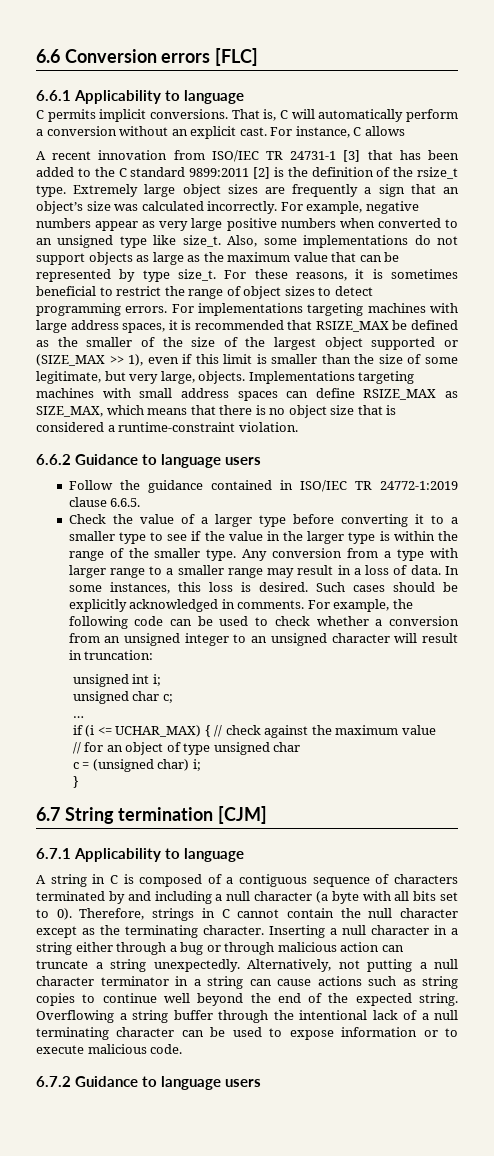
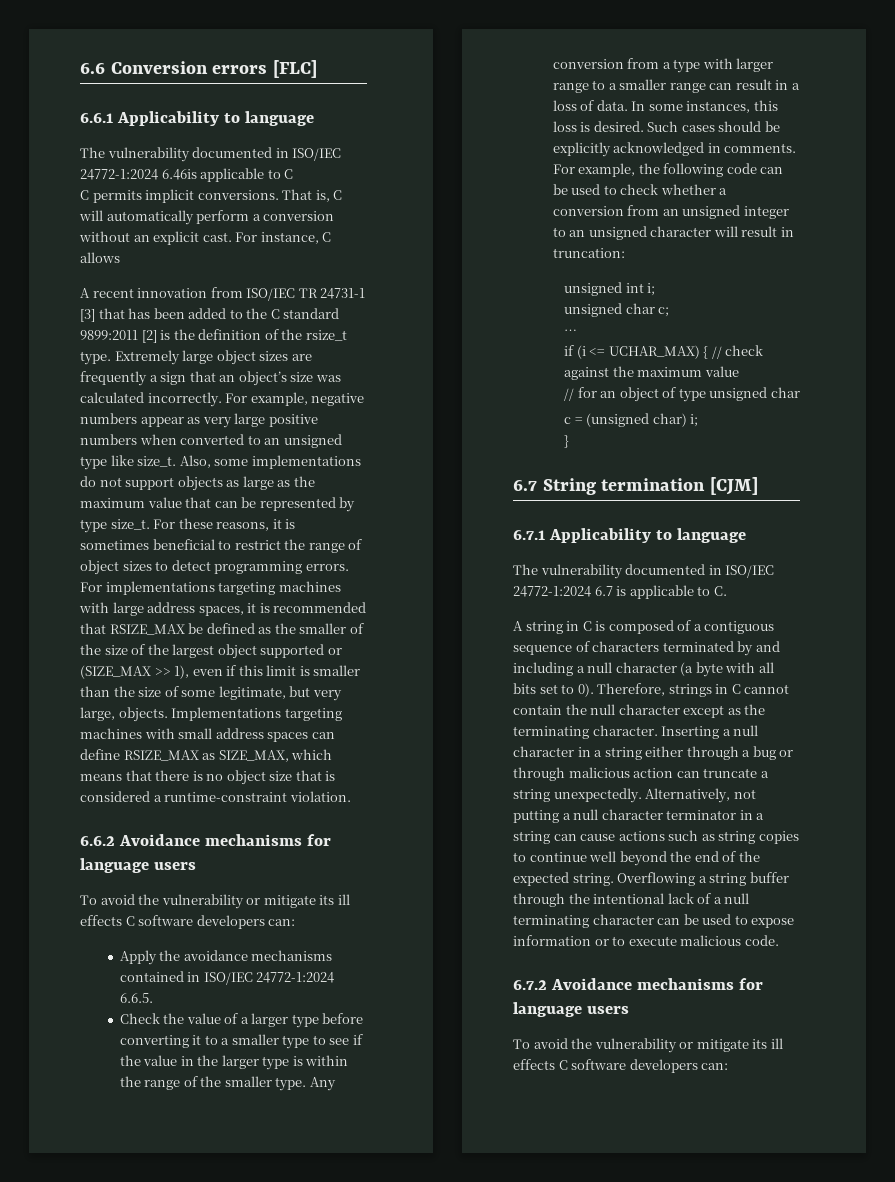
(245, 97) none -> [80,147,342,162] [80,168,294,182] // The vulnerability documented in ISO/IEC 24772-1:2024 6.46is applicable to C
[75,454,262,468] [68,480,458,493] [68,497,107,507] Guidance to language users // Follow the guidance contained in ISO/IEC TR 24772-1:2019 clause -> [118,834,331,846] [80,858,196,873] [80,894,350,909] [80,915,296,929] [119,950,333,965] [119,971,335,985] Avoidance mechanisms for language users // To avoid the vulnerability or mitigate its ill effects C software developers can: // Apply the avoidance mechanisms contained in ISO/IEC 24772-1:2024
[267,568,295,578] may -> [709,83,733,90] can
(245, 855) none -> [513,564,775,579] [513,585,727,599] // The vulnerability documented in ISO/IEC 24772-1:2024 6.7 is applicable to C.
[75,1076,262,1090] Guidance to language users -> [550,978,763,990] [513,1002,629,1017] [513,1038,783,1053] [513,1059,729,1073] Avoidance mechanisms for language users // To avoid the vulnerability or mitigate its ill effects C software developers can:

